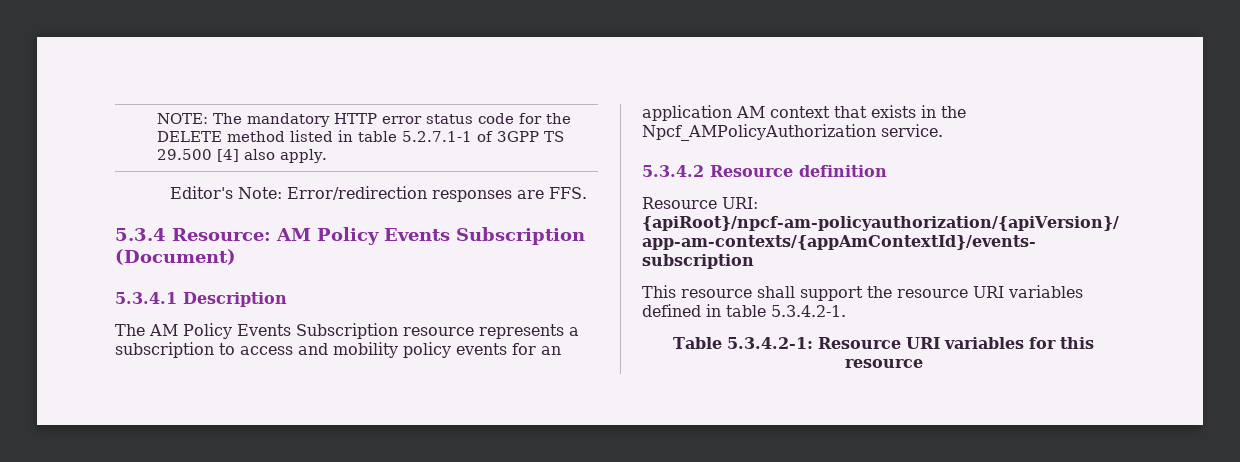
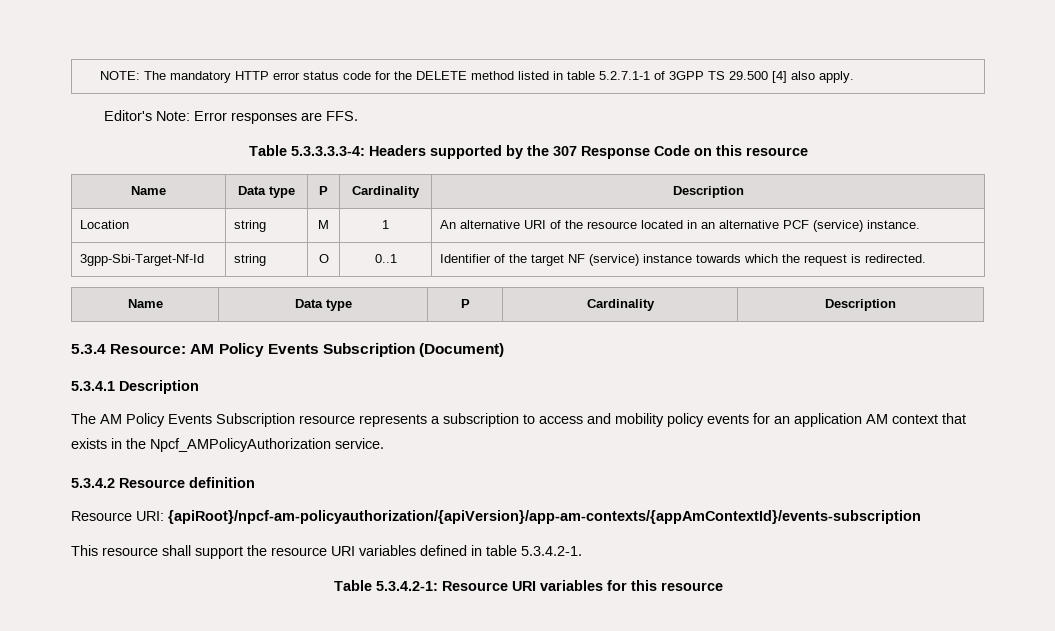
[287,186,428,200] Error/redirection -> [194,111,228,121] Error
(588, 193) none -> [248,145,808,159] [131,186,166,195] [238,186,295,198] [319,186,328,195] [352,186,420,198] [672,186,744,198] [79,220,129,229] [233,220,266,232] [318,220,329,229] [382,220,389,229] [439,220,920,232] [79,254,204,266] [233,254,266,266] [318,254,329,263] [374,254,397,263] [439,254,926,266] [127,299,163,308] [294,299,352,311] [460,299,470,308] [586,299,655,311] [825,299,896,311] // Table 5.3.3.3.3-4: Headers supported by the 307 Response Code on this resource // Name | Data type | P | Cardinality | Description // Location | string | M | 1 | An alternative URI of the resource located in an alternative PCF (service) instance. // 3gpp-Sbi-Target-Nf-Id | string | O | 0..1 | Identifier of the target NF (service) instance towards which the request is redirected. // Name | Data type | P | Cardinality | Description

